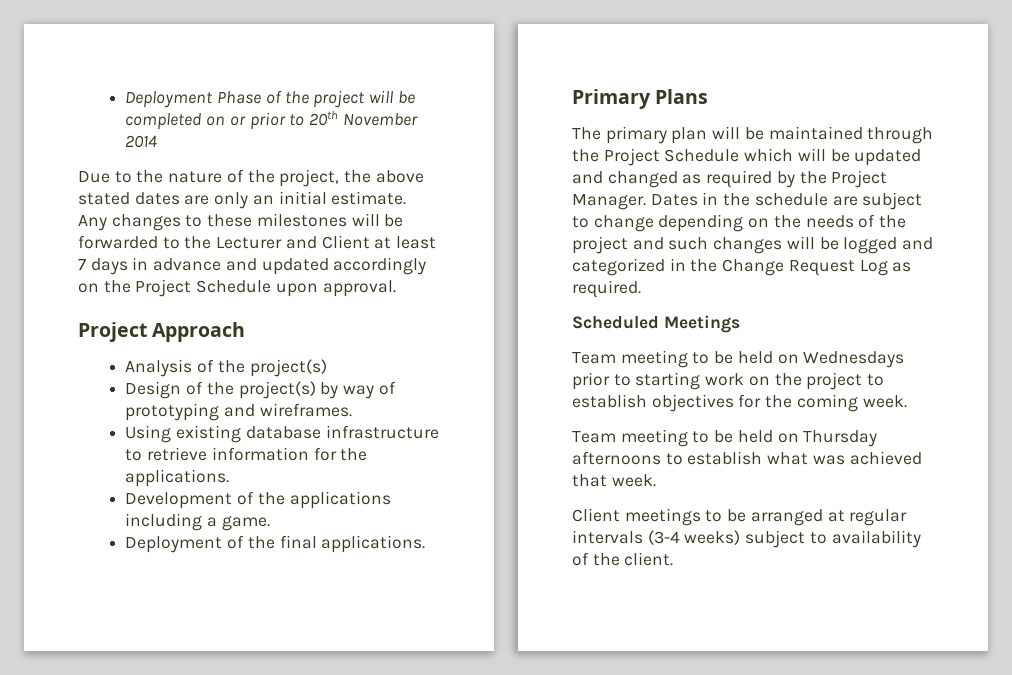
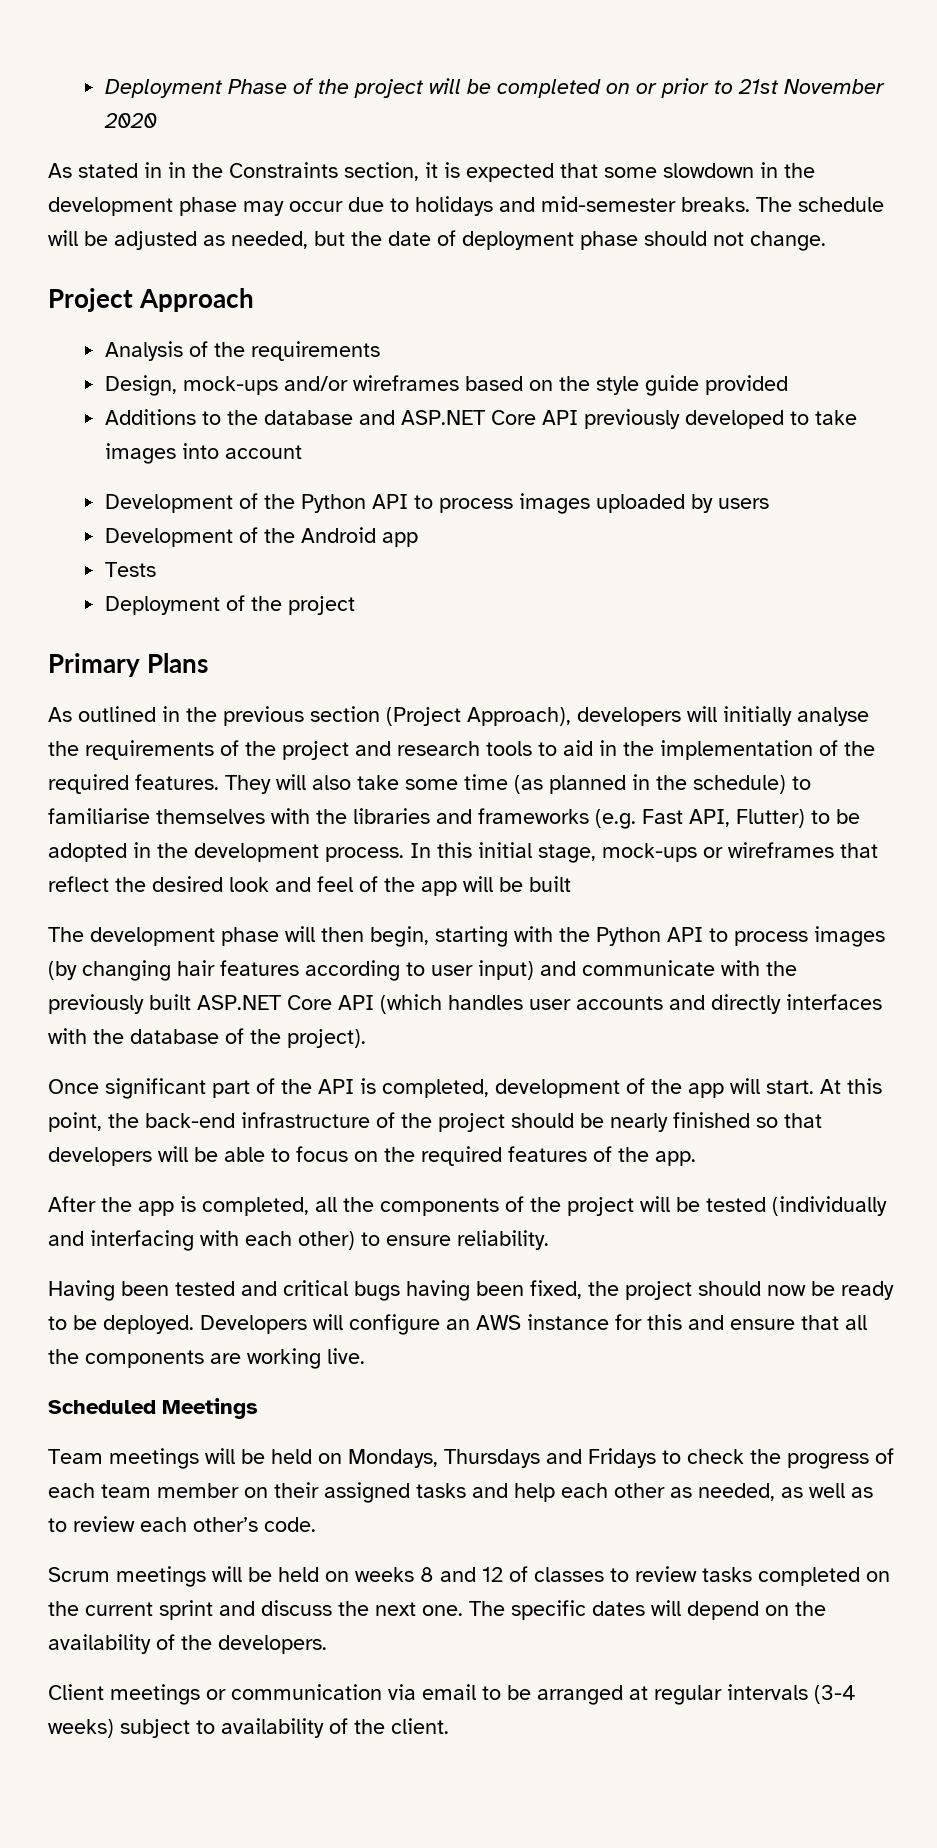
[309,110,418,126] [125,135,158,148] [78,169,424,187] [78,191,407,209] [78,213,404,231] [78,235,437,249] [78,257,427,275] [78,279,396,297] 20th November 2014 // Due to the nature of the project, the above stated dates are only an initial estimate. Any changes to these milestones will be forwarded to the Lecturer and Client at least 7 days in advance and updated accordingly on the Project Schedule upon approval. -> [737,79,885,94] [103,113,157,128] [48,162,815,182] [48,196,884,216] [48,230,826,251] 21st November 2020 // As stated in in the Constraints section, it is expected that some slowdown in the development phase may occur due to holidays and mid-semester breaks. The schedule will be adjusted as needed, but the date of deployment phase should not change.
[249,359,327,377] [125,381,396,399] [125,403,352,421] [125,425,439,443] [125,447,368,461] [125,469,230,487] [125,491,391,509] [125,513,270,531] project(s) // Design of the project(s) by way of prototyping and wireframes. // Using existing database infrastructure to retrieve information for the applications. // Development of the applications including a game. -> [250,341,380,361] [104,375,788,396] [104,409,857,429] [104,443,302,464] [104,493,769,514] [104,527,418,547] [104,562,156,577] requirements // Design, mock-ups and/or wireframes based on the style guide provided // Additions to the database and ASP.NET Core API previously developed to take images into account // Development of the Python API to process images uploaded by users // Development of the Android app // Tests
[279,535,426,553] final applications. -> [287,596,355,615] project
[572,126,934,144] [572,148,922,166] [572,170,888,188] [572,192,923,210] [572,214,907,232] [572,236,934,254] [572,258,912,276] [572,280,641,298] The primary plan will be maintained through the Project Schedule which will be updated and changed as required by the Project Manager. Dates in the schedule are subject to change depending on the needs of the project and such changes will be logged and categorized in the Change Request Log as required. -> [48,706,869,726] [48,740,875,760] [48,774,811,794] [48,808,860,829] [48,842,878,863] [48,876,571,896] [48,926,885,947] [48,960,797,981] [48,994,882,1014] [48,1028,366,1048] [48,1078,882,1099] [48,1112,822,1132] [48,1146,696,1166] [48,1196,887,1216] [48,1230,549,1251] [48,1280,894,1301] [48,1314,867,1335] [48,1348,365,1369] As outlined in the previous section (Project Approach), developers will initially analyse the requirements of the project and research tools to aid in the implementation of the required features. They will also take some time (as planned in the schedule) to familiarise themselves with the libraries and frameworks (e.g. Fast API, Flutter) to be adopted in the development process. In this initial stage, mock-ups or wireframes that reflect the desired look and feel of the app will be built // The development phase will then begin, starting with the Python API to process images (by changing hair features according to user input) and communicate with the previously built ASP.NET Core API (which handles user accounts and directly interfaces with the database of the project). // Once significant part of the API is completed, development of the app will start. At this point, the back-end infrastructure of the project should be nearly finished so that developers will be able to focus on the required features of the app. // After the app is completed, all the components of the project will be tested (individually and interfacing with each other) to ensure reliability. // Having been tested and critical bugs having been fixed, the project should now be ready to be deployed. Developers will configure an AWS instance for this and ensure that all the components are working live.
[620,350,905,368] [572,372,885,390] [572,394,907,412] [572,429,878,447] [572,451,922,465] [572,474,656,487] [572,508,701,526] meeting to be held on Wednesdays prior to starting work on the project to establish objectives for the coming week. // Team meeting to be held on Thursday afternoons to establish what was achieved that week. // Client meetings -> [109,1448,894,1469] [48,1482,873,1503] [48,1516,316,1532] [48,1566,890,1587] [48,1600,826,1620] [48,1634,327,1654] [48,1684,476,1705] meetings will be held on Mondays, Thursdays and Fridays to check the progress of each team member on their assigned tasks and help each other as needed, as well as to review each other’s code. // Scrum meetings will be held on weeks 8 and 12 of classes to review tasks completed on the current sprint and discuss the next one. The specific dates will depend on the availability of the developers. // Client meetings or communication via email

